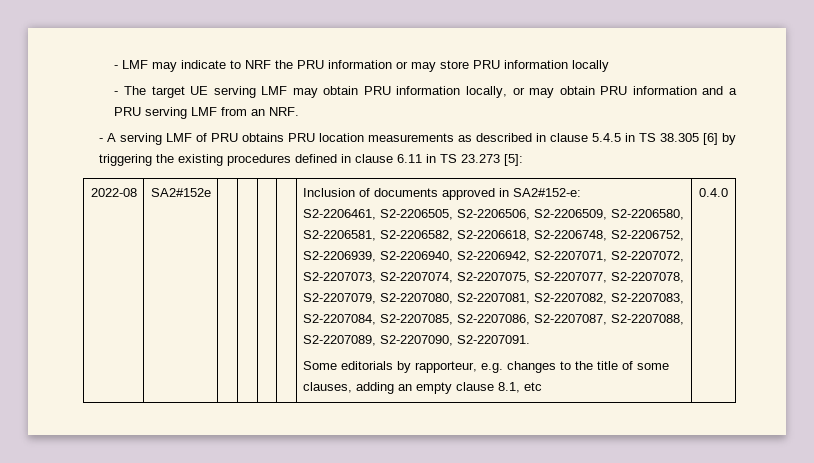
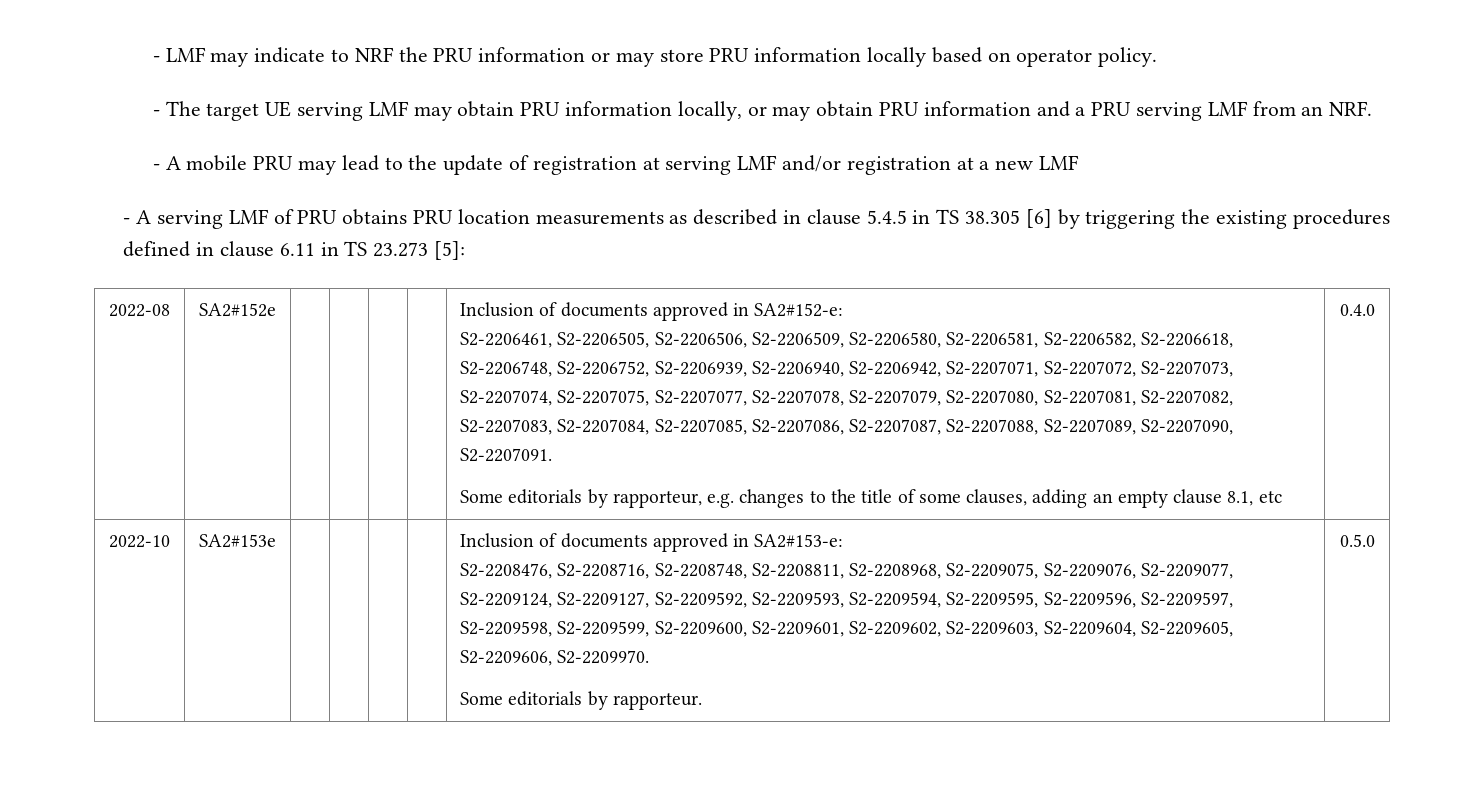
(610, 66) none -> [931,47,1158,67] based on operator policy.
(300, 111) none -> [152,155,1080,175] // - A mobile PRU may lead to the update of registration at serving LMF and/or registration at a new LMF
(728, 192) none -> [109,535,170,548] [199,534,276,548] [460,533,844,552] [460,563,1233,579] [460,592,1233,608] [460,621,1233,637] [460,650,650,666] [460,691,702,710] [1339,534,1375,547] // 2022-10 | SA2#153e | | | | | Inclusion of documents approved in SA2#153-e: // S2-2208476, S2-2208716, S2-2208748, S2-2208811, S2-2208968, S2-2209075, S2-2209076, S2-2209077, S2-2209124, S2-2209127, S2-2209592, S2-2209593, S2-2209594, S2-2209595, S2-2209596, S2-2209597, S2-2209598, S2-2209599, S2-2209600, S2-2209601, S2-2209602, S2-2209603, S2-2209604, S2-2209605, S2-2209606, S2-2209970. // Some editorials by rapporteur. | 0.5.0

